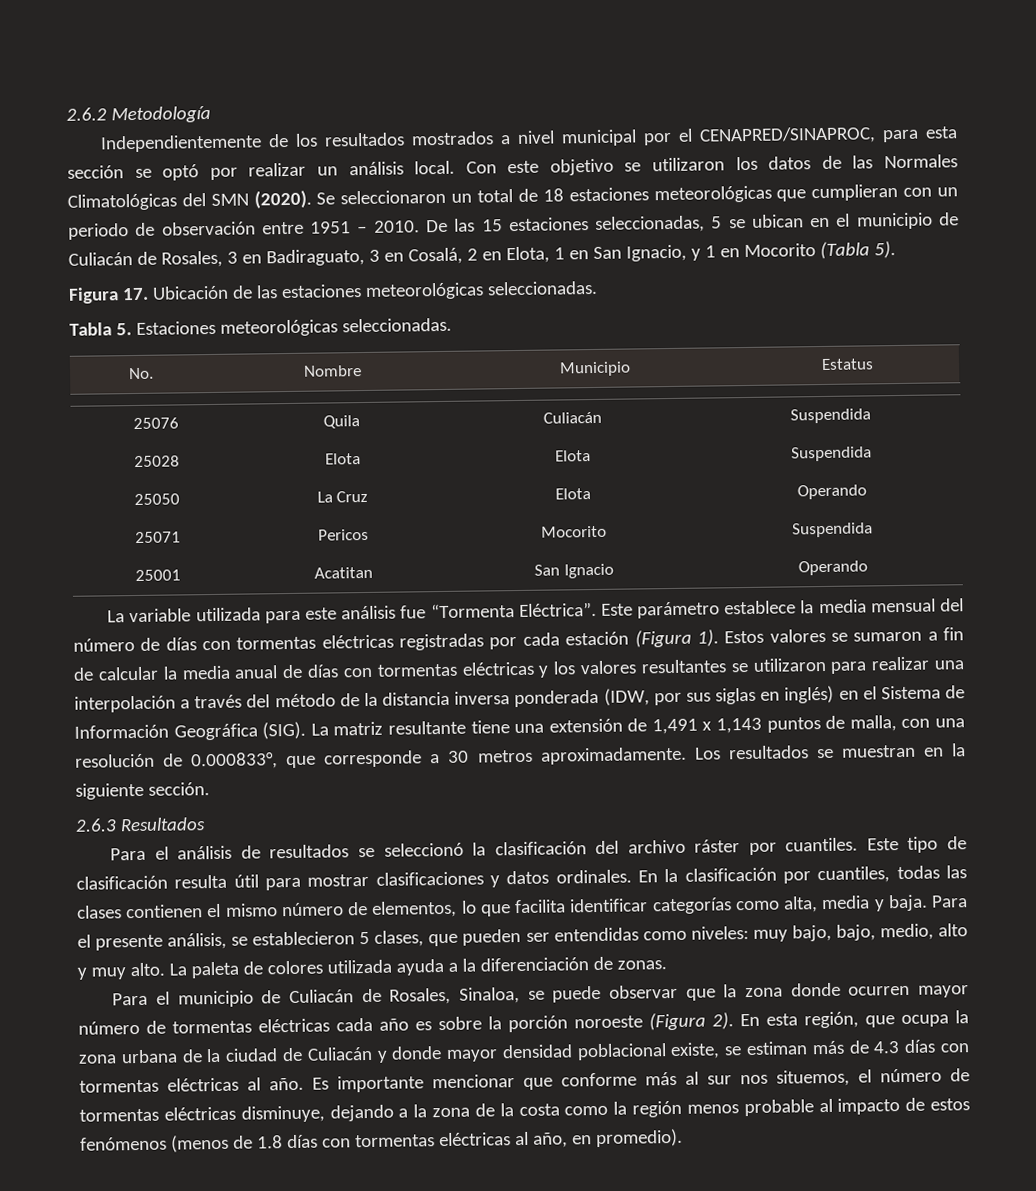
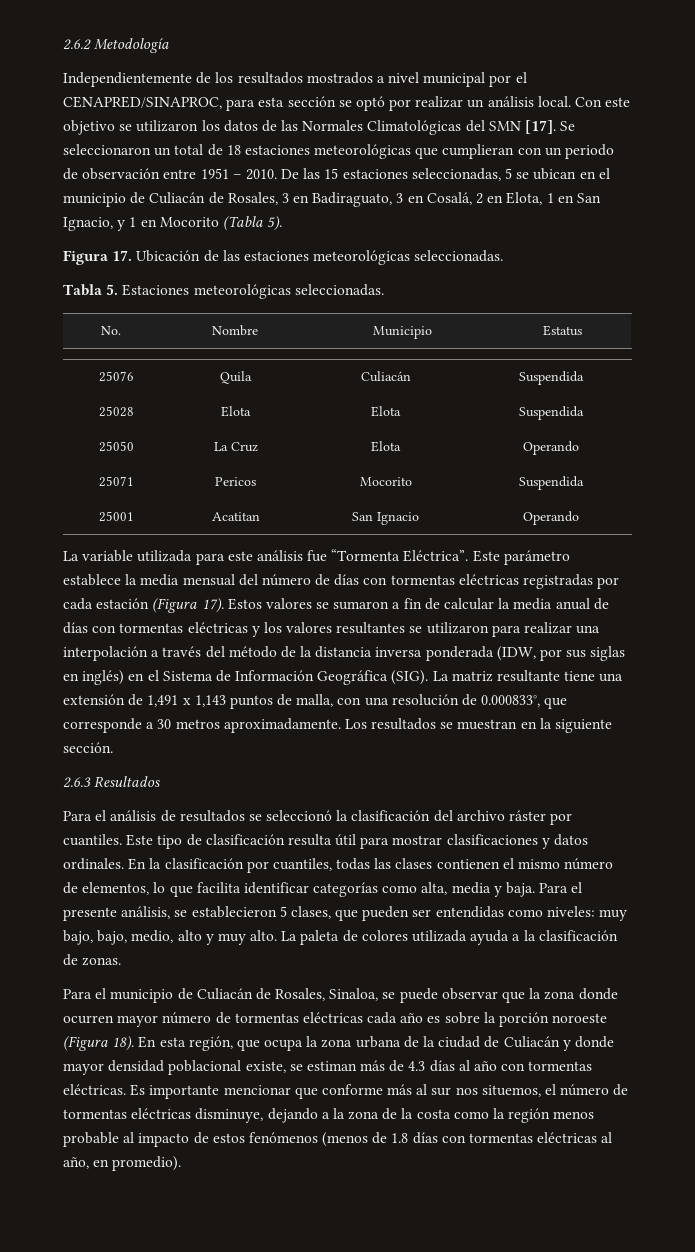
[253,189,312,209] (2020). -> [525,120,557,134] [17].
[696,629,719,647] 1). -> [201,598,224,613] 17).
[479,957,589,972] diferenciación -> [538,930,618,941] clasificación
[712,1012,734,1030] 2). -> [112,1036,135,1051] 18).
[939,1043,970,1053] [79,1077,304,1093] con tormentas eléctricas al año. -> [458,1060,593,1071] [63,1084,126,1095] al año con tormentas eléctricas.

